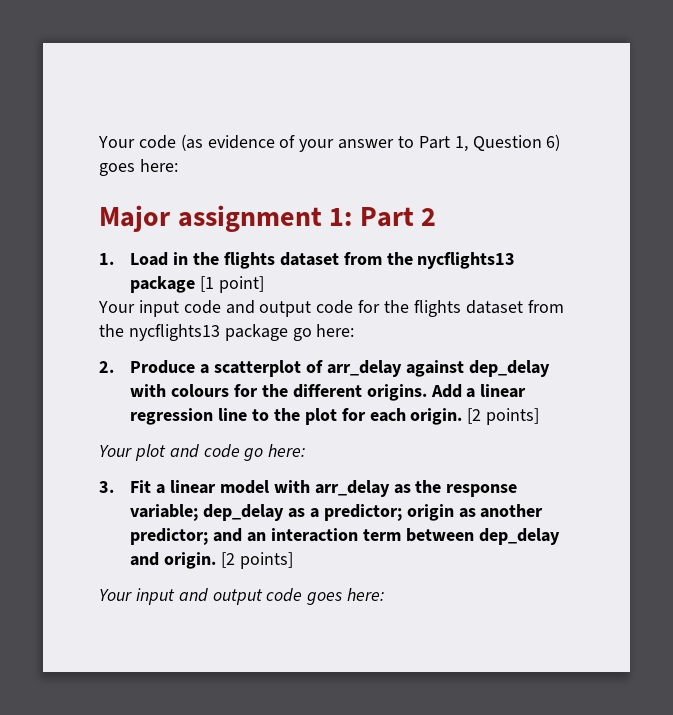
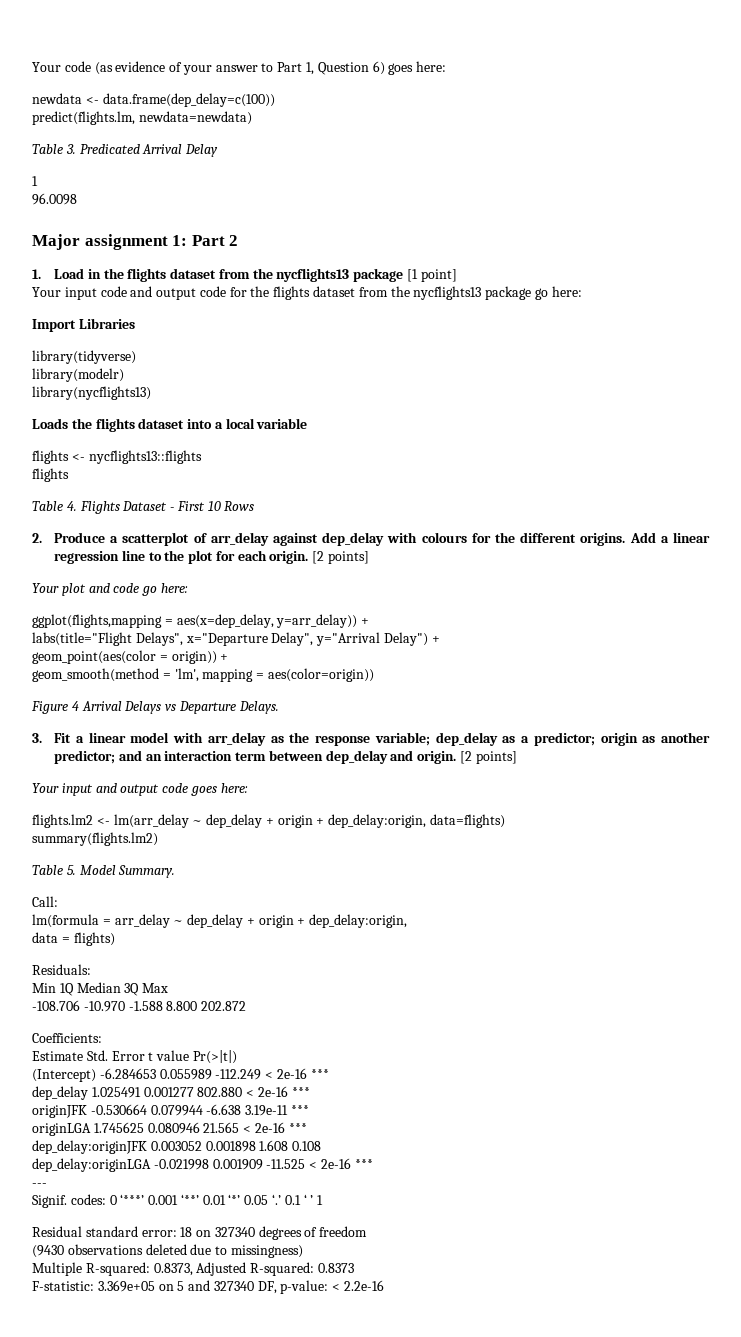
(178, 165) none -> [32,93,275,107] [32,111,252,125] [32,144,219,157] [32,176,38,186] [32,193,77,205] // newdata <- data.frame(dep_delay=c(100)) // predict(flights.lm, newdata=newdata) // Table 3. Predicated Arrival Delay // 1 // 96.0098
(355, 330) none -> [32,318,135,332] [32,350,136,364] [32,368,124,382] [32,386,151,400] [32,418,308,432] [32,450,202,464] [32,468,69,482] [32,501,255,514] // Import Libraries // library(tidyverse) // library(modelr) // library(nycflights13) // Loads the flights dataset into a local variable // flights <- nycflights13::flights // flights // Table 4. Flights Dataset - First 10 Rows
(306, 450) none -> [32,614,370,628] [32,632,440,646] [32,650,229,664] [32,668,374,682] [31,701,279,714] // ggplot(flights,mapping = aes(x=dep_delay, y=arr_delay)) + // labs(title="Flight Delays", x="Departure Delay", y="Arrival Delay") + // geom_point(aes(color = origin)) + // geom_smooth(method = 'lm', mapping = aes(color=origin)) // Figure 4 Arrival Delays vs Departure Delays.
(385, 594) none -> [32,814,506,828] [32,832,158,846] [32,865,176,878] [32,896,58,907] [32,914,408,928] [32,932,115,946] [32,964,91,975] [32,982,169,996] [32,1000,247,1012] [32,1033,102,1043] [32,1050,237,1064] [32,1068,329,1082] [32,1086,310,1100] [32,1104,309,1118] [32,1122,307,1136] [32,1140,322,1154] [32,1158,373,1172] [32,1183,47,1187] [32,1194,324,1208] [32,1226,368,1240] [32,1244,303,1258] [32,1262,354,1276] [32,1280,385,1294] // flights.lm2 <- lm(arr_delay ~ dep_delay + origin + dep_delay:origin, data=flights) // summary(flights.lm2) // Table 5. Model Summary. // Call: // lm(formula = arr_delay ~ dep_delay + origin + dep_delay:origin, // data = flights) // Residuals: // Min 1Q Median 3Q Max // -108.706 -10.970 -1.588 8.800 202.872 // Coefficients: // Estimate Std. Error t value Pr(>|t|) // (Intercept) -6.284653 0.055989 -112.249 < 2e-16 *** // dep_delay 1.025491 0.001277 802.880 < 2e-16 *** // originJFK -0.530664 0.079944 -6.638 3.19e-11 *** // originLGA 1.745625 0.080946 21.565 < 2e-16 *** // dep_delay:originJFK 0.003052 0.001898 1.608 0.108 // dep_delay:originLGA -0.021998 0.001909 -11.525 < 2e-16 *** // --- // Signif. codes: 0 ‘***’ 0.001 ‘**’ 0.01 ‘*’ 0.05 ‘.’ 0.1 ‘ ’ 1 // Residual standard error: 18 on 327340 degrees of freedom // (9430 observations deleted due to missingness) // Multiple R-squared: 0.8373, Adjusted R-squared: 0.8373 // F-statistic: 3.369e+05 on 5 and 327340 DF, p-value: < 2.2e-16

